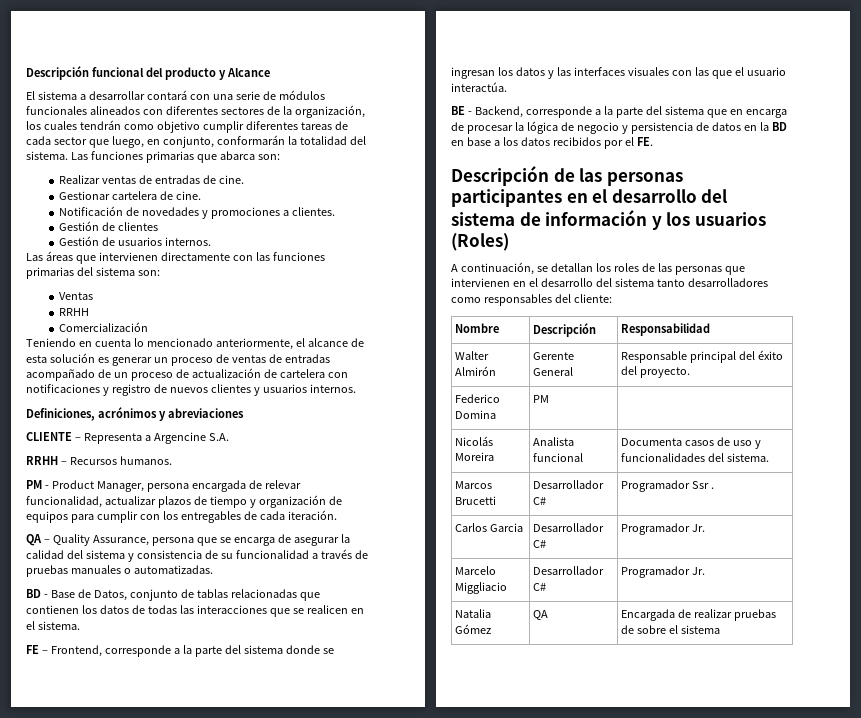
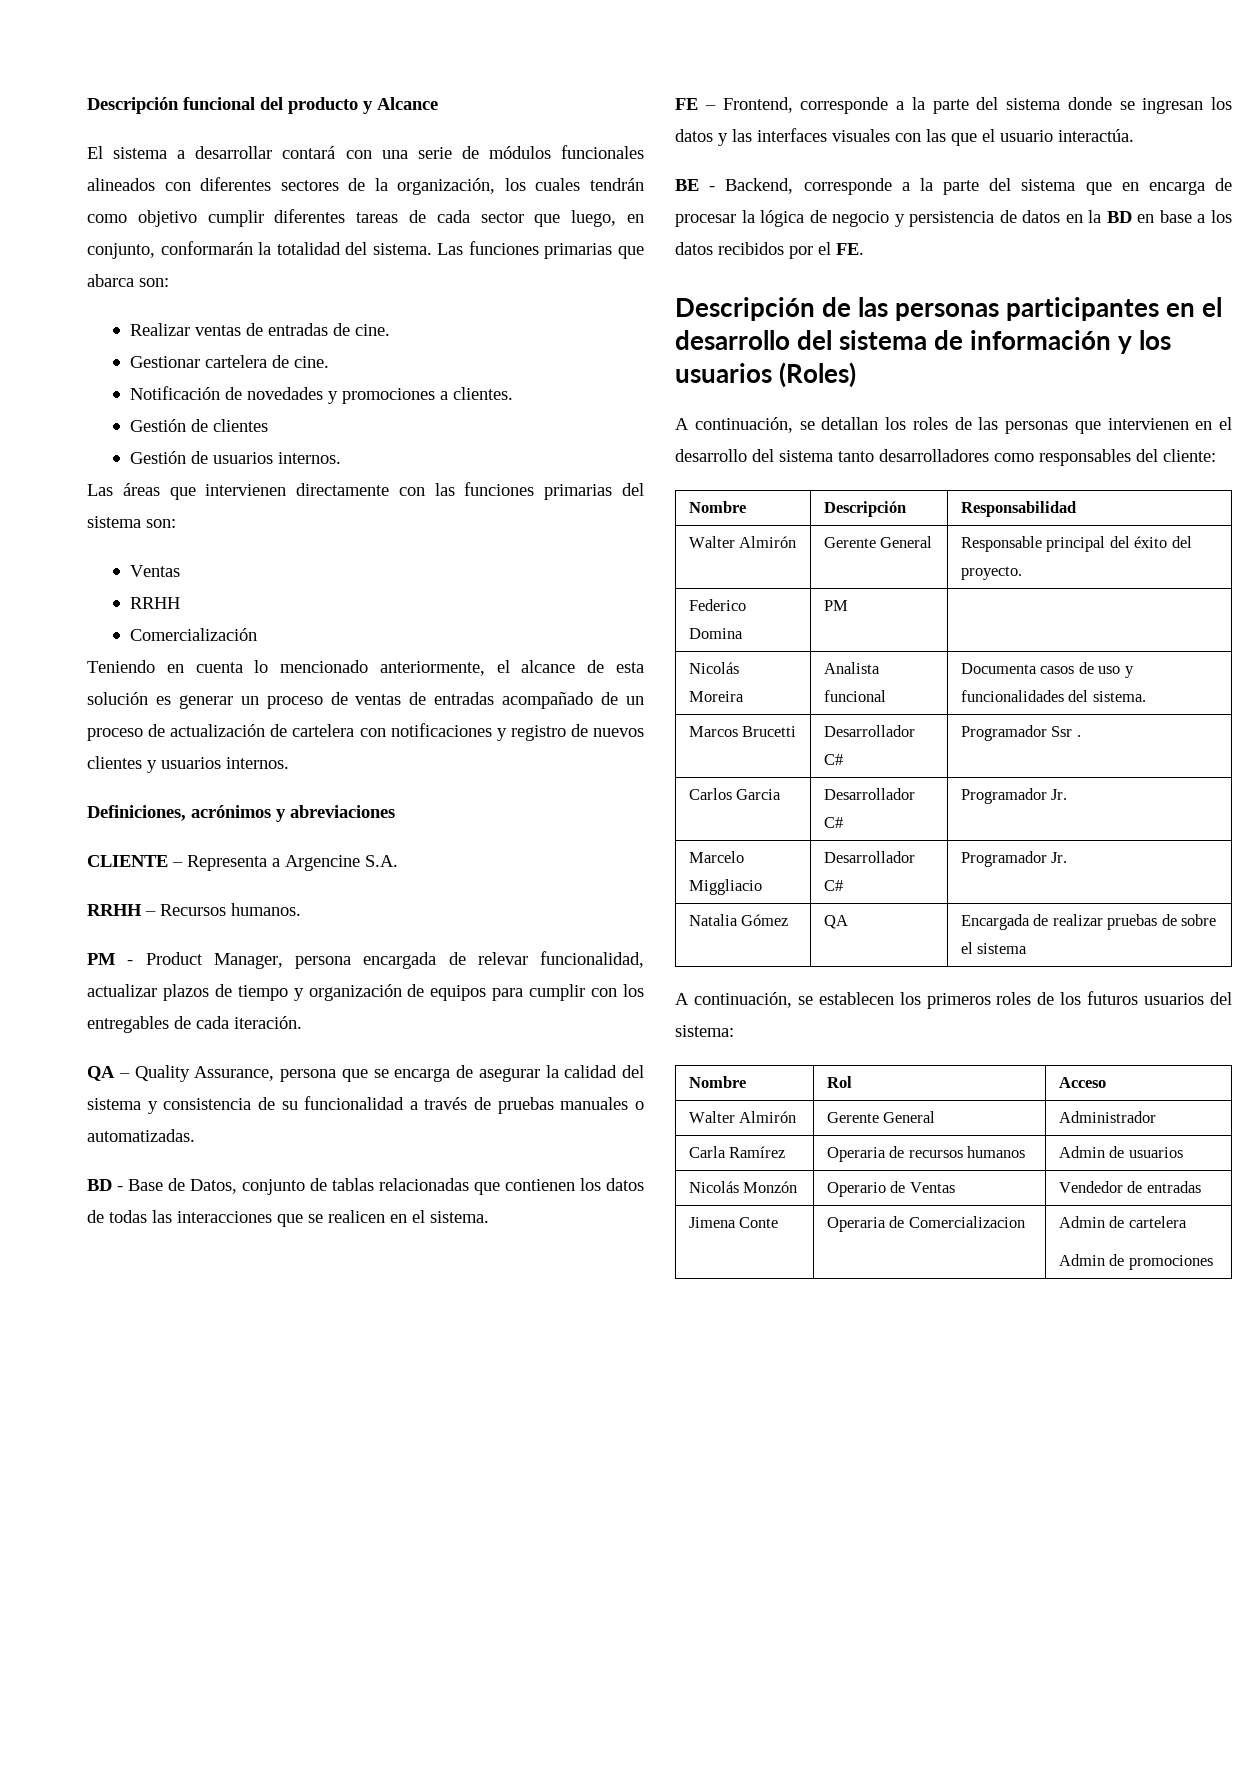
(721, 629) none -> [675,991,1232,1009] [675,1025,734,1037] [688,1076,746,1088] [826,1076,852,1088] [1058,1077,1106,1088] [688,1111,797,1123] [826,1111,936,1123] [1058,1111,1156,1123] [688,1146,786,1158] [826,1146,1026,1162] [1058,1146,1183,1158] [688,1181,798,1193] [826,1181,955,1197] [1058,1181,1201,1193] [688,1217,779,1228] [826,1216,1025,1232] [1058,1216,1187,1228] [1058,1254,1213,1270] // A continuación, se establecen los primeros roles de los futuros usuarios del sistema: // Nombre | Rol | Acceso // Walter Almirón | Gerente General | Administrador // Carla Ramírez | Operaria de recursos humanos | Admin de usuarios // Nicolás Monzón | Operario de Ventas | Vendedor de entradas // Jimena Conte | Operaria de Comercializacion | Admin de cartelera // Admin de promociones

